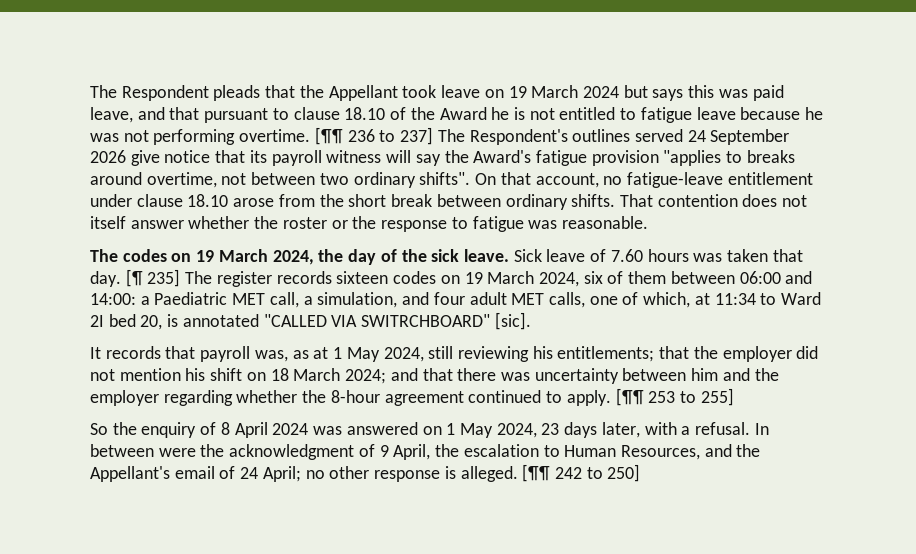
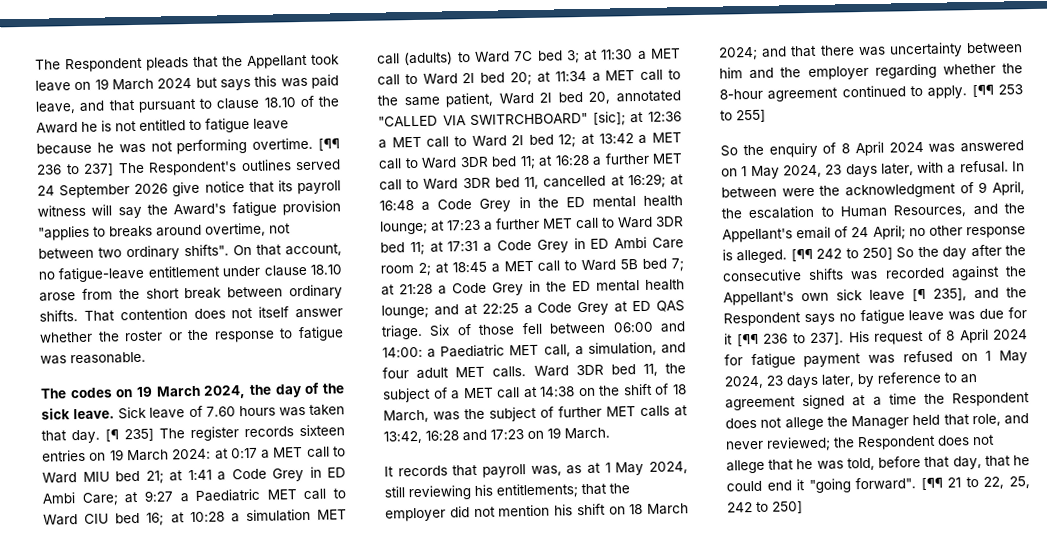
[393,271,667,287] codes on 19 March 2024, six of them -> [42,446,347,462] [42,466,346,484] [42,488,346,506] [43,508,347,526] [377,48,681,66] [377,69,681,86] [377,90,681,108] [378,111,682,127] [378,132,682,149] [378,152,683,170] [379,173,684,191] [379,195,683,212] [380,216,684,235] [380,236,684,256] [380,258,684,276] [381,279,685,296] [381,300,685,319] [381,322,543,340] entries on 19 March 2024: at 0:17 a MET call to Ward MIU bed 21; at 1:41 a Code Grey in ED Ambi Care; at 9:27 a Paediatric MET call to Ward CIU bed 16; at 10:28 a simulation MET call (adults) to Ward 7C bed 3; at 11:30 a MET call to Ward 2I bed 20; at 11:34 a MET call to the same patient, Ward 2I bed 20, annotated "CALLED VIA SWITRCHBOARD" [sic]; at 12:36 a MET call to Ward 2I bed 12; at 13:42 a MET call to Ward 3DR bed 11; at 16:28 a further MET call to Ward 3DR bed 11, cancelled at 16:29; at 16:48 a Code Grey in the ED mental health lounge; at 17:23 a further MET call to Ward 3DR bed 11; at 17:31 a Code Grey in ED Ambi Care room 2; at 18:45 a MET call to Ward 5B bed 7; at 21:28 a Code Grey in the ED mental health lounge; and at 22:25 a Code Grey at ED QAS triage. Six of those fell
[548,292,822,308] [90,312,531,330] calls, one of which, at 11:34 to Ward 2I bed 20, is annotated "CALLED VIA SWITRCHBOARD" [sic]. -> [492,363,686,378] [382,383,687,403] [383,405,688,423] [383,427,610,444] calls. Ward 3DR bed 11, the subject of a MET call at 14:38 on the shift of 18 March, was the subject of further MET calls at 13:42, 16:28 and 17:23 on 19 March.
(641, 473) none -> [896,244,1026,260] [722,265,1027,282] [723,287,1027,306] [723,307,1027,327] [724,328,1028,347] [724,350,1028,369] [724,371,977,389] [725,392,1030,411] [725,413,1029,431] [725,434,995,452] [726,455,1030,474] [726,476,1030,494] [727,501,803,514] So the day after the consecutive shifts was recorded against the Appellant's own sick leave [¶ 235], and the Respondent says no fatigue leave was due for it [¶¶ 236 to 237]. His request of 8 April 2024 for fatigue payment was refused on 1 May 2024, 23 days later, by reference to an agreement signed at a time the Respondent does not allege the Manager held that role, and never reviewed; the Respondent does not allege that he was told, before that day, that he could end it "going forward". [¶¶ 21 to 22, 25, 242 to 250]

